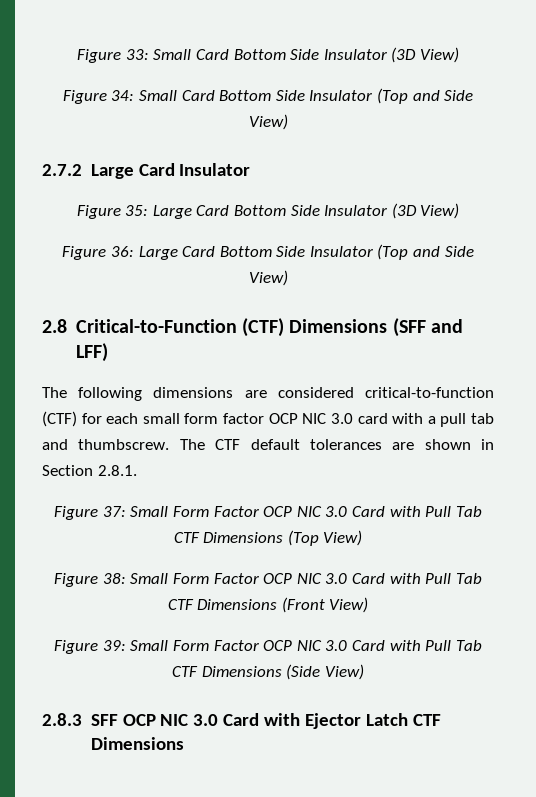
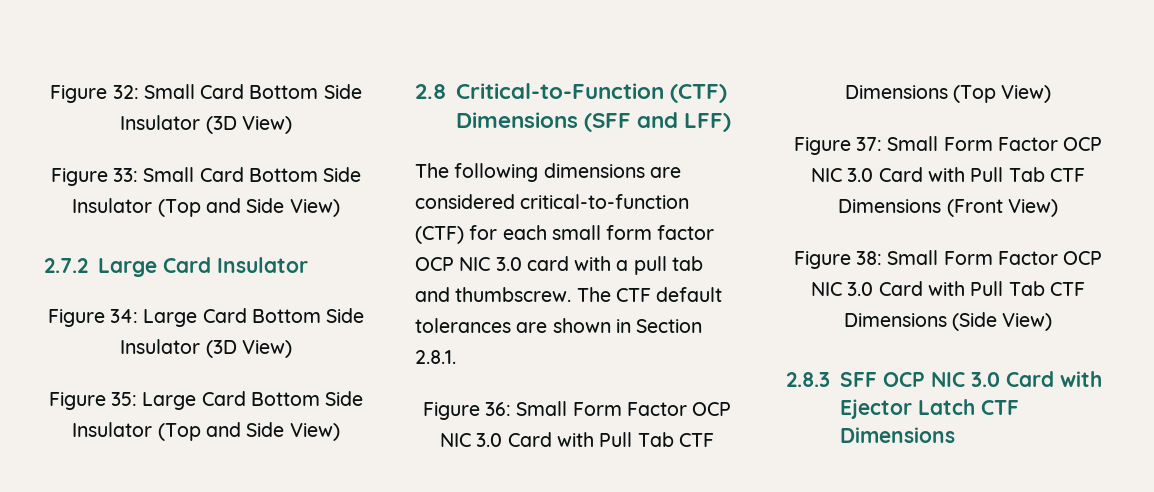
[77,49,149,63] Figure 33: -> [50,85,139,103] Figure 32:
[111,90,135,101] 34: -> [113,168,139,182] 33:
[125,205,149,216] 35: -> [110,309,139,323] 34:
[110,246,134,257] 36: -> [111,392,138,406] 35:
[102,506,126,517] 37: -> [485,402,512,416] 36:
[102,573,126,584] 38: -> [856,137,883,151] 37:
[102,640,126,651] 39: -> [856,251,883,265] 38:

